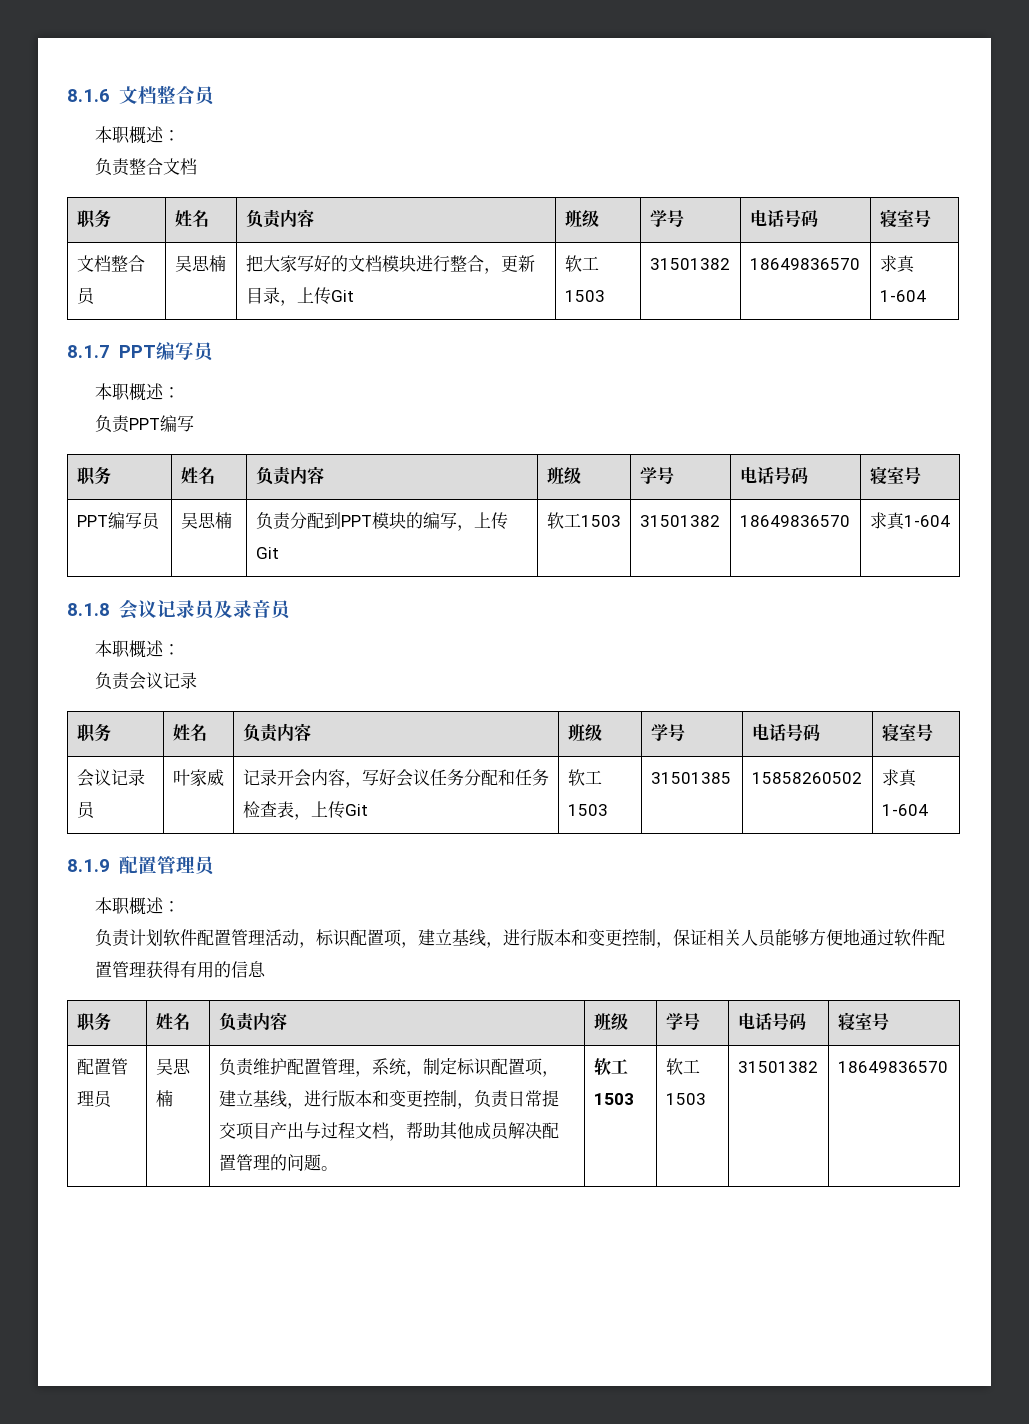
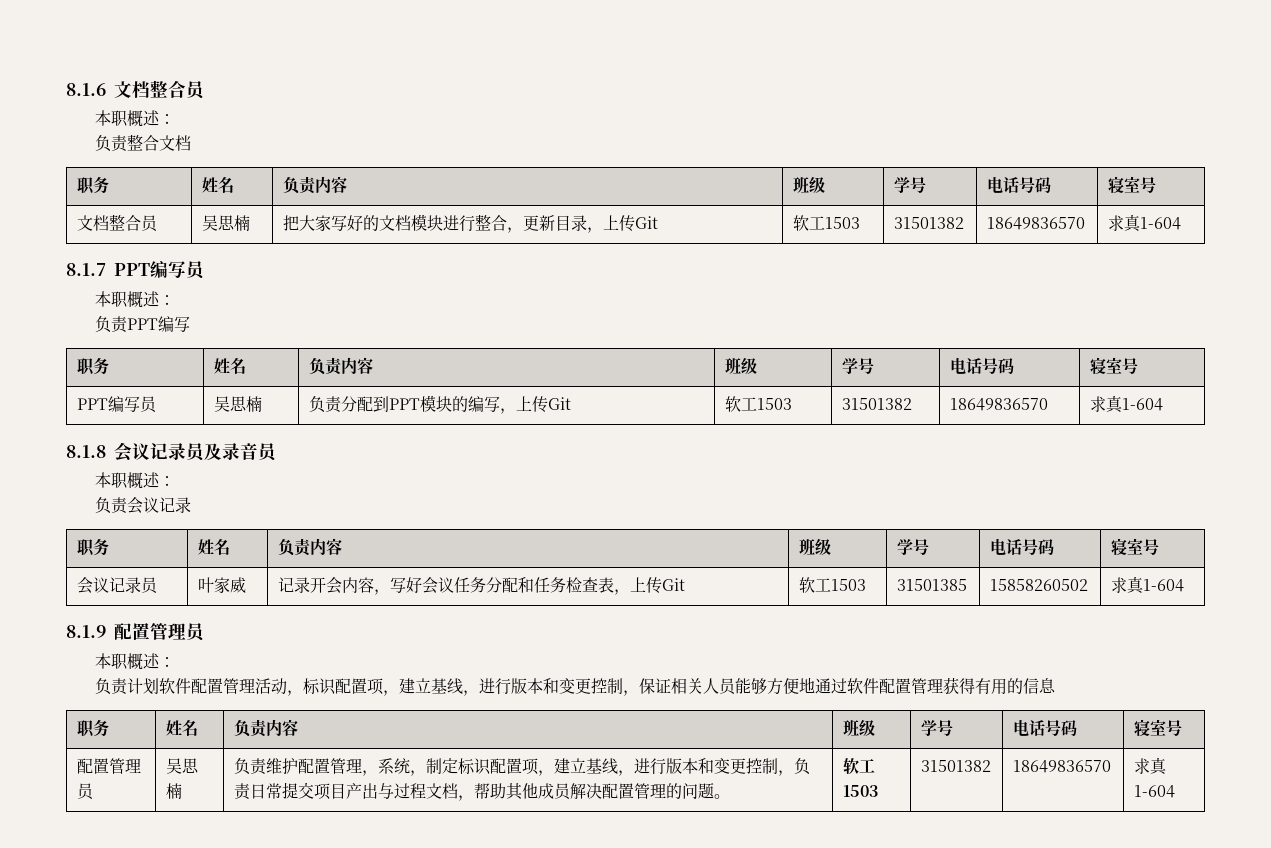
[665,1058,700,1075] [665,1093,706,1105] [737,1061,818,1073] [837,1061,948,1073] | 软工1503 | 31501382 | 18649836570 -> [920,760,991,772] [1012,760,1111,773] [1133,757,1167,775] [1133,785,1175,798] | 31501382 | 18649836570 | 求真1-604

